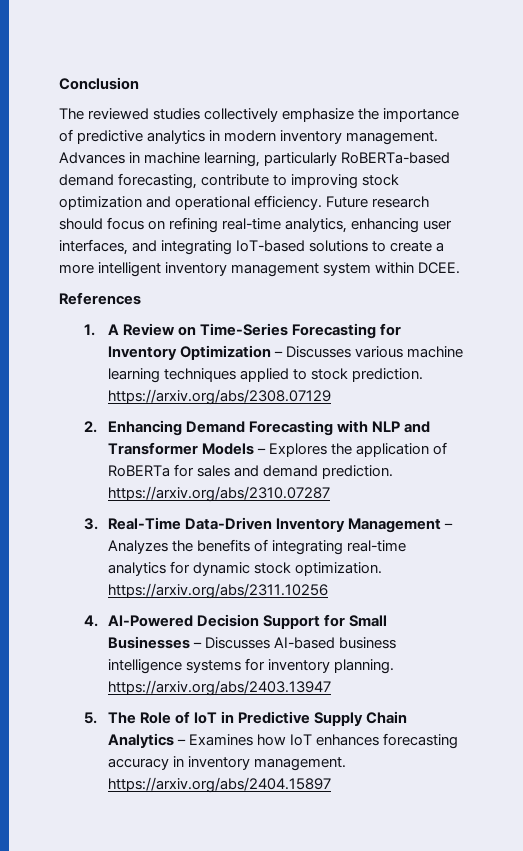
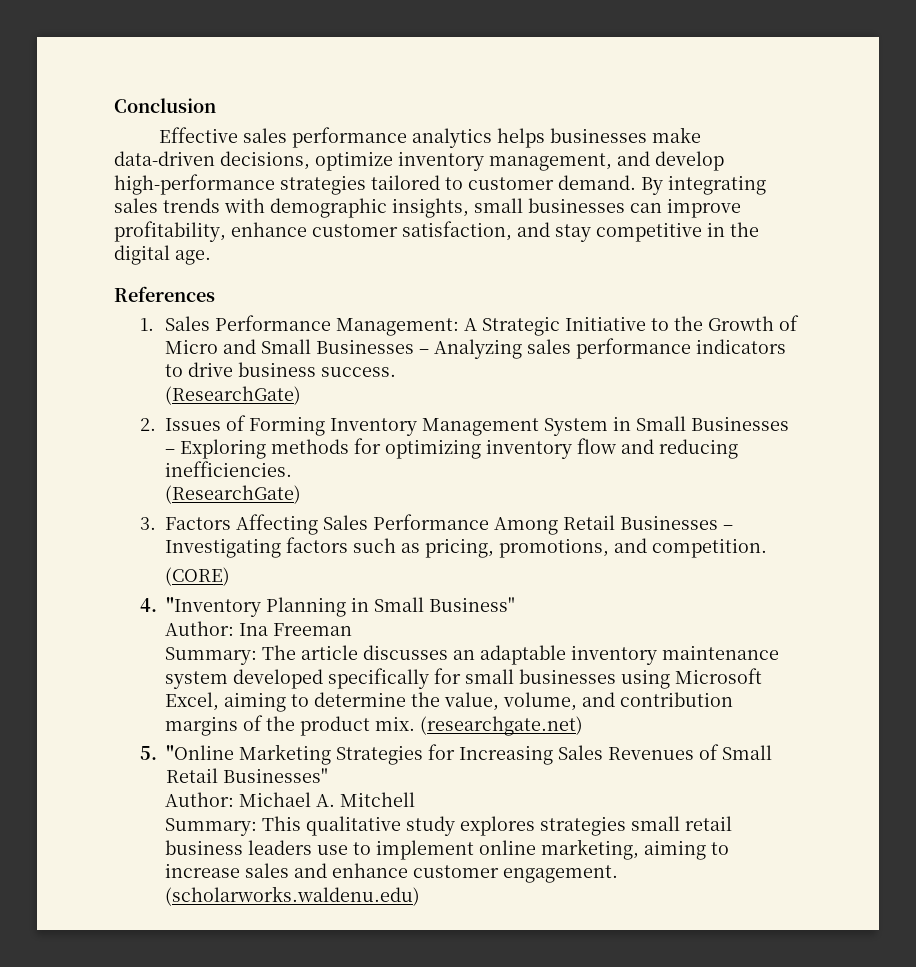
[59,108,460,122] [59,129,439,145] [59,152,451,167] [59,173,400,189] [59,195,430,210] [59,217,453,233] [59,239,445,255] [59,262,461,277] [59,292,141,305] [83,323,402,339] [108,345,464,360] [108,368,424,383] [108,389,332,405] [83,420,431,436] [108,442,448,457] [108,464,394,479] [108,486,331,502] [83,517,454,533] [108,539,407,555] [108,561,383,576] [108,583,329,599] [83,614,388,629] [108,636,397,649] [108,658,395,674] [108,680,332,696] [83,711,408,726] [108,733,459,749] [108,756,347,771] [108,777,332,793] The reviewed studies collectively emphasize the importance of predictive analytics in modern inventory management. Advances in machine learning, particularly RoBERTa-based demand forecasting, contribute to improving stock optimization and operational efficiency. Future research should focus on refining real-time analytics, enhancing user interfaces, and integrating IoT-based solutions to create a more intelligent inventory management system within DCEE. // References // 1. A Review on Time-Series Forecasting for Inventory Optimization – Discusses various machine learning techniques applied to stock prediction. https://arxiv.org/abs/2308.07129 // 2. Enhancing Demand Forecasting with NLP and Transformer Models – Explores the application of RoBERTa for sales and demand prediction. https://arxiv.org/abs/2310.07287 // 3. Real-Time Data-Driven Inventory Management – Analyzes the benefits of integrating real-time analytics for dynamic stock optimization. https://arxiv.org/abs/2311.10256 // 4. AI-Powered Decision Support for Small Businesses – Discusses AI-based business intelligence systems for inventory planning. https://arxiv.org/abs/2403.13947 // 5. The Role of IoT in Predictive Supply Chain Analytics – Examines how IoT enhances forecasting accuracy in inventory management. https://arxiv.org/abs/2404.15897 -> [159,127,702,148] [114,151,724,171] [114,174,766,195] [114,198,741,218] [114,221,759,242] [114,245,211,265] [114,286,215,302] [139,315,800,336] [165,338,787,359] [165,362,397,377] [165,386,302,405] [139,415,790,436] [165,438,739,459] [165,461,293,477] [165,485,302,504] [139,514,734,535] [165,537,768,558] [165,567,231,586] [139,597,515,617] [165,621,353,636] [165,645,780,665] [165,668,763,689] [165,692,734,712] [165,715,584,736] [139,744,772,765] [165,768,328,783] [165,792,416,807] [165,816,733,836] [165,839,730,860] [165,863,619,883] [165,886,421,906] Effective sales performance analytics helps businesses make data-driven decisions, optimize inventory management, and develop high-performance strategies tailored to customer demand. By integrating sales trends with demographic insights, small businesses can improve profitability, enhance customer satisfaction, and stay competitive in the digital age. // References // 1. Sales Performance Management: A Strategic Initiative to the Growth of Micro and Small Businesses – Analyzing sales performance indicators to drive business success. // (ResearchGate) // 2. Issues of Forming Inventory Management System in Small Businesses – Exploring methods for optimizing inventory flow and reducing inefficiencies. // (ResearchGate) // 3. Factors Affecting Sales Performance Among Retail Businesses – Investigating factors such as pricing, promotions, and competition. // (CORE) // 4. "Inventory Planning in Small Business" // Author: Ina Freeman // Summary: The article discusses an adaptable inventory maintenance system developed specifically for small businesses using Microsoft Excel, aiming to determine the value, volume, and contribution margins of the product mix. (researchgate.net) // 5. "Online Marketing Strategies for Increasing Sales Revenues of Small Retail Businesses" // Author: Michael A. Mitchell // Summary: This qualitative study explores strategies small retail business leaders use to implement online marketing, aiming to increase sales and enhance customer engagement. (scholarworks.waldenu.edu)

